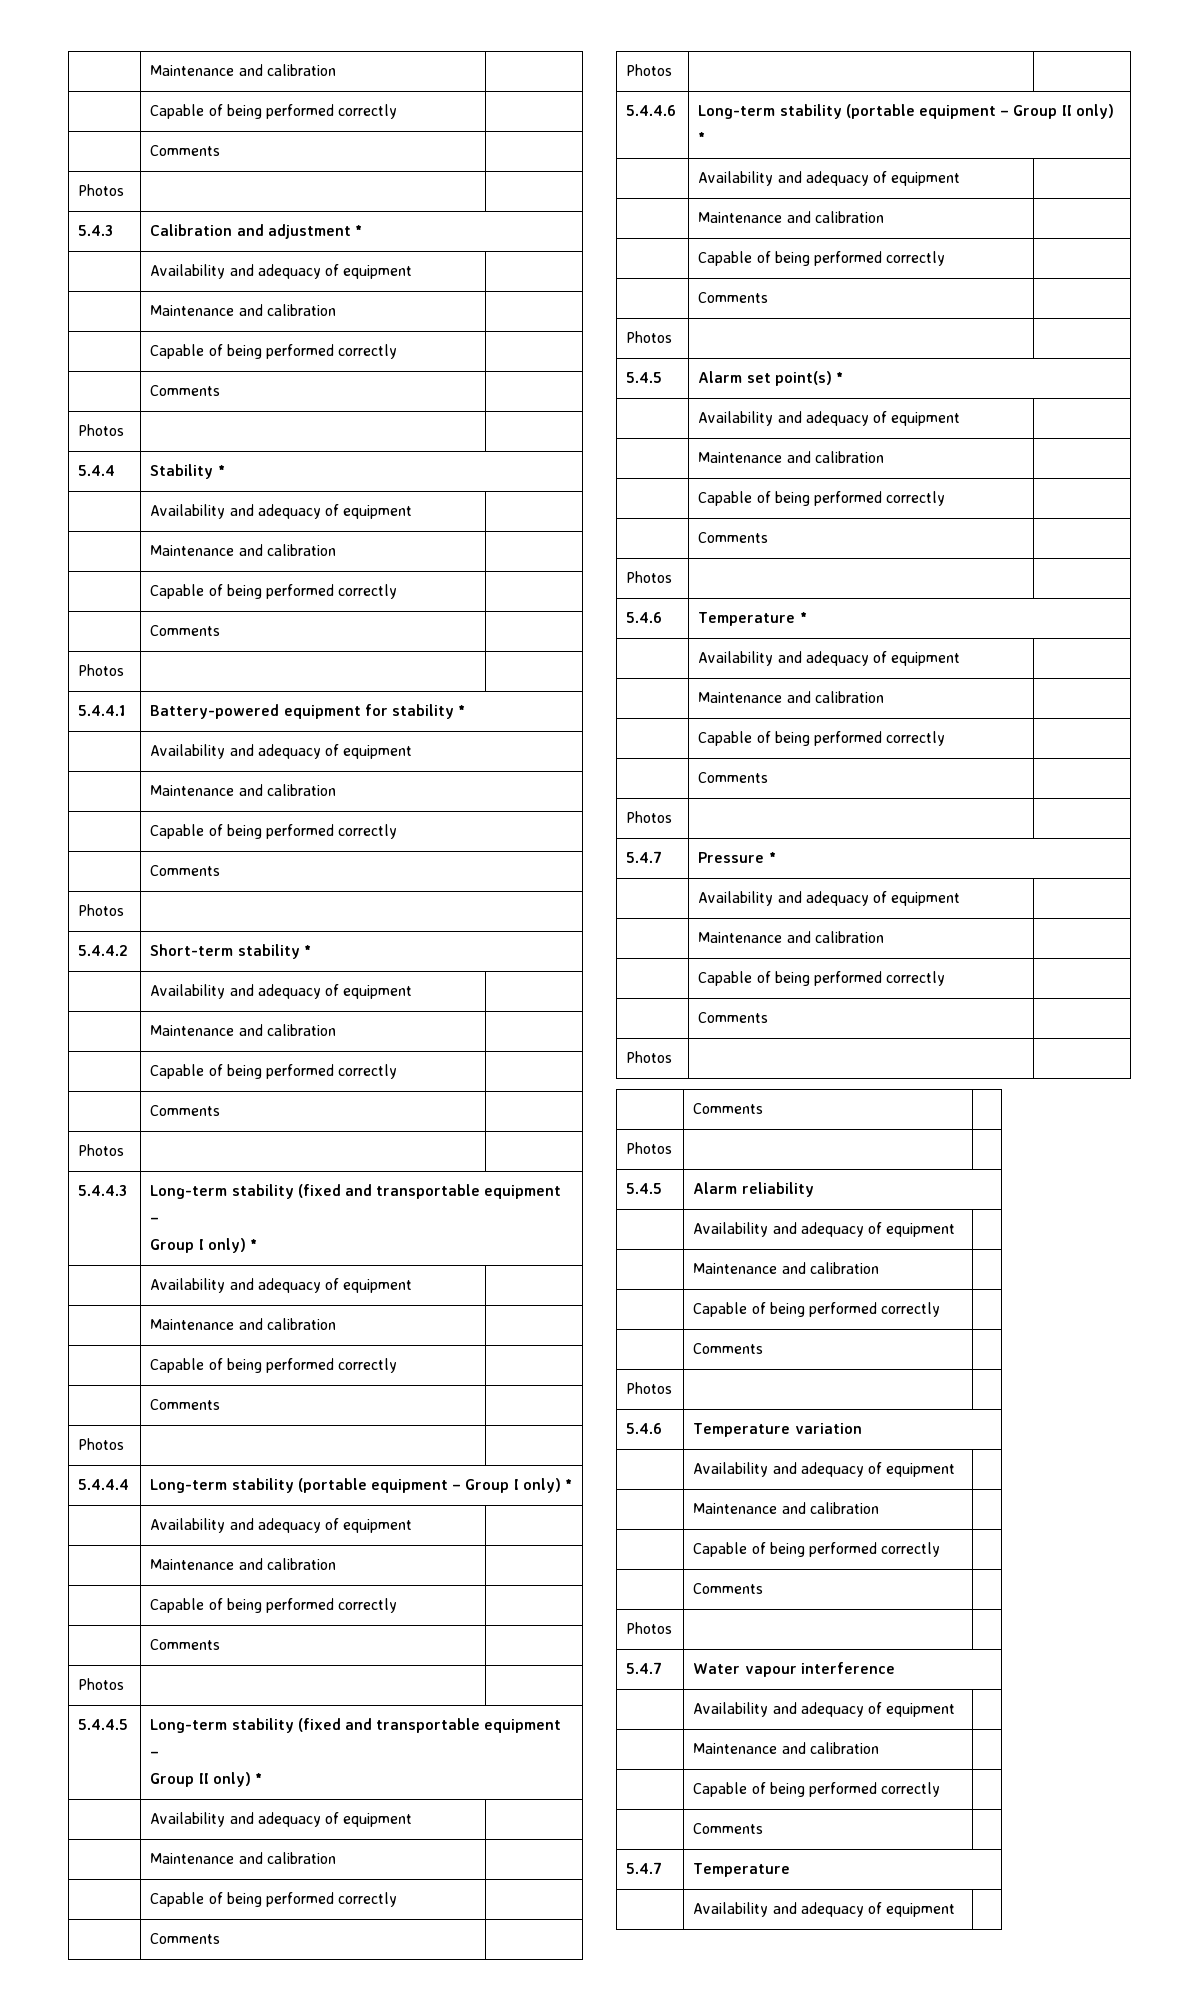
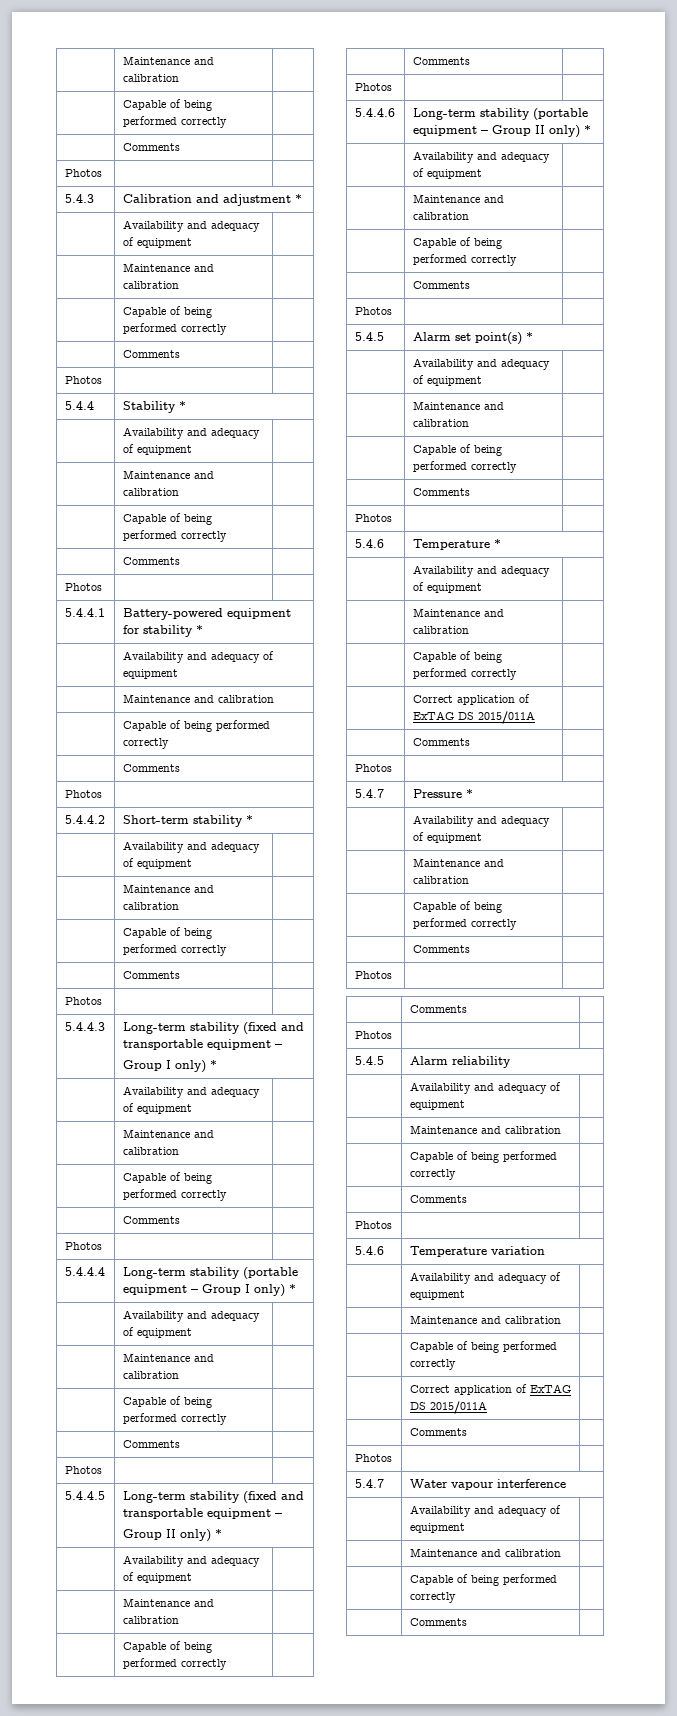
(946, 738) none -> [412,694,530,705] [412,711,535,724] // | Correct application of ExTAG DS 2015/011A |
(941, 1549) none -> [409,1384,571,1395] [409,1401,487,1414] // | Correct application of ExTAG DS 2015/011A |
[626,1862,663,1874] [693,1863,791,1877] [693,1902,956,1917] // 5.4.7 | Temperature // | Availability and adequacy of equipment | -> (467, 1622) none

